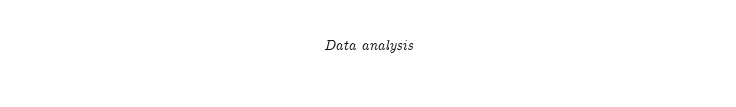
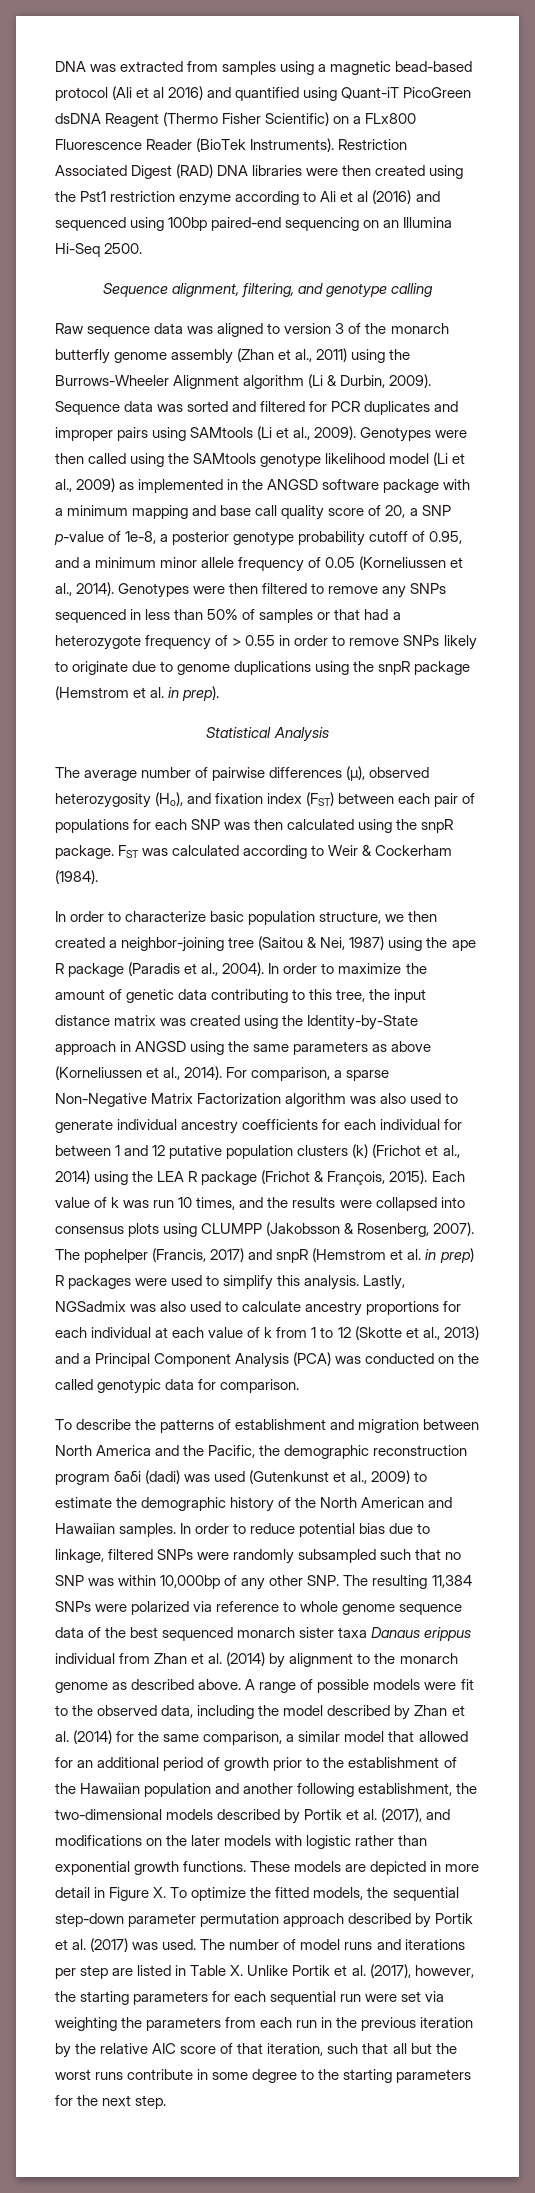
[323,39,414,53] Data analysis -> [55,61,473,75] [55,86,472,101] [55,112,417,127] [55,138,408,152] [55,164,464,179] [55,190,440,206] [55,217,453,231] [55,243,143,257] [102,283,434,298] [55,323,449,337] [55,348,411,364] [55,374,432,389] [55,401,459,415] [55,426,468,442] [55,452,466,468] [55,478,471,493] [55,505,451,520] [54,531,463,546] [55,556,464,572] [55,582,447,598] [55,609,401,623] [55,635,477,650] [55,661,471,675] [55,686,220,701] [206,727,329,742] [55,766,430,781] [55,792,476,808] [55,819,454,833] [55,845,453,859] [55,870,98,884] [55,911,438,925] [55,936,476,952] [55,962,427,977] [55,989,427,1003] [55,1015,419,1030] [55,1041,432,1055] [55,1066,390,1081] [55,1093,459,1107] [55,1119,463,1134] [55,1144,460,1159] [55,1170,465,1185] [55,1197,465,1211] [55,1222,475,1237] [55,1248,474,1263] [55,1275,406,1290] [55,1301,462,1316] [55,1326,479,1340] [55,1352,480,1368] [55,1379,300,1394] [55,1419,480,1433] [55,1445,468,1459] [55,1470,428,1485] [55,1497,453,1512] [55,1523,431,1537] [55,1549,462,1564] [55,1575,472,1590] [55,1601,463,1615] [55,1627,472,1641] [55,1652,458,1668] [55,1679,474,1693] [55,1705,465,1720] [55,1730,468,1745] [55,1757,457,1771] [55,1783,478,1797] [55,1808,451,1824] [55,1835,428,1849] [55,1861,480,1875] [55,1887,459,1901] [55,1913,474,1928] [55,1938,465,1952] [55,1964,474,1979] [55,1991,445,2005] [55,2017,474,2031] [55,2043,457,2058] [55,2069,472,2083] [55,2095,167,2109] DNA was extracted from samples using a magnetic bead-based protocol (Ali et al 2016) and quantified using Quant-iT PicoGreen dsDNA Reagent (Thermo Fisher Scientific) on a FLx800 Fluorescence Reader (BioTek Instruments). Restriction Associated Digest (RAD) DNA libraries were then created using the Pst1 restriction enzyme according to Ali et al (2016) and sequenced using 100bp paired-end sequencing on an Illumina Hi-Seq 2500. // Sequence alignment, filtering, and genotype calling // Raw sequence data was aligned to version 3 of the monarch butterfly genome assembly (Zhan et al., 2011) using the Burrows-Wheeler Alignment algorithm (Li & Durbin, 2009). Sequence data was sorted and filtered for PCR duplicates and improper pairs using SAMtools (Li et al., 2009). Genotypes were then called using the SAMtools genotype likelihood model (Li et al., 2009) as implemented in the ANGSD software package with a minimum mapping and base call quality score of 20, a SNP p-value of 1e-8, a posterior genotype probability cutoff of 0.95, and a minimum minor allele frequency of 0.05 (Korneliussen et al., 2014). Genotypes were then filtered to remove any SNPs sequenced in less than 50% of samples or that had a heterozygote frequency of > 0.55 in order to remove SNPs likely to originate due to genome duplications using the snpR package (Hemstrom et al. in prep). // Statistical Analysis // The average number of pairwise differences (µ), observed heterozygosity (Ho), and fixation index (FST) between each pair of populations for each SNP was then calculated using the snpR package. FST was calculated according to Weir & Cockerham (1984). // In order to characterize basic population structure, we then created a neighbor-joining tree (Saitou & Nei, 1987) using the ape R package (Paradis et al., 2004). In order to maximize the amount of genetic data contributing to this tree, the input distance matrix was created using the Identity-by-State approach in ANGSD using the same parameters as above (Korneliussen et al., 2014). For comparison, a sparse Non-Negative Matrix Factorization algorithm was also used to generate individual ancestry coefficients for each individual for between 1 and 12 putative population clusters (k) (Frichot et al., 2014) using the LEA R package (Frichot & François, 2015). Each value of k was run 10 times, and the results were collapsed into consensus plots using CLUMPP (Jakobsson & Rosenberg, 2007). The pophelper (Francis, 2017) and snpR (Hemstrom et al. in prep) R packages were used to simplify this analysis. Lastly, NGSadmix was also used to calculate ancestry proportions for each individual at each value of k from 1 to 12 (Skotte et al., 2013) and a Principal Component Analysis (PCA) was conducted on the called genotypic data for comparison. // To describe the patterns of establishment and migration between North America and the Pacific, the demographic reconstruction program δaδi (dadi) was used (Gutenkunst et al., 2009) to estimate the demographic history of the North American and Hawaiian samples. In order to reduce potential bias due to linkage, filtered SNPs were randomly subsampled such that no SNP was within 10,000bp of any other SNP. The resulting 11,384 SNPs were polarized via reference to whole genome sequence data of the best sequenced monarch sister taxa Danaus erippus individual from Zhan et al. (2014) by alignment to the monarch genome as described above. A range of possible models were fit to the observed data, including the model described by Zhan et al. (2014) for the same comparison, a similar model that allowed for an additional period of growth prior to the establishment of the Hawaiian population and another following establishment, the two-dimensional models described by Portik et al. (2017), and modifications on the later models with logistic rather than exponential growth functions. These models are depicted in more detail in Figure X. To optimize the fitted models, the sequential step-down parameter permutation approach described by Portik et al. (2017) was used. The number of model runs and iterations per step are listed in Table X. Unlike Portik et al. (2017), however, the starting parameters for each sequential run were set via weighting the parameters from each run in the previous iteration by the relative AIC score of that iteration, such that all but the worst runs contribute in some degree to the starting parameters for the next step.

